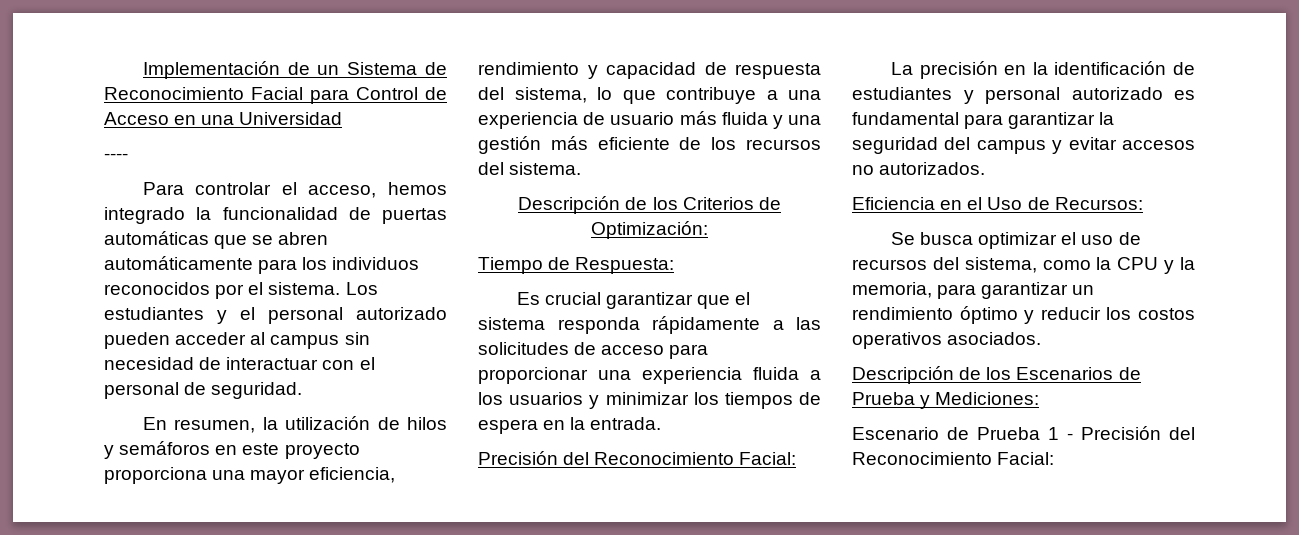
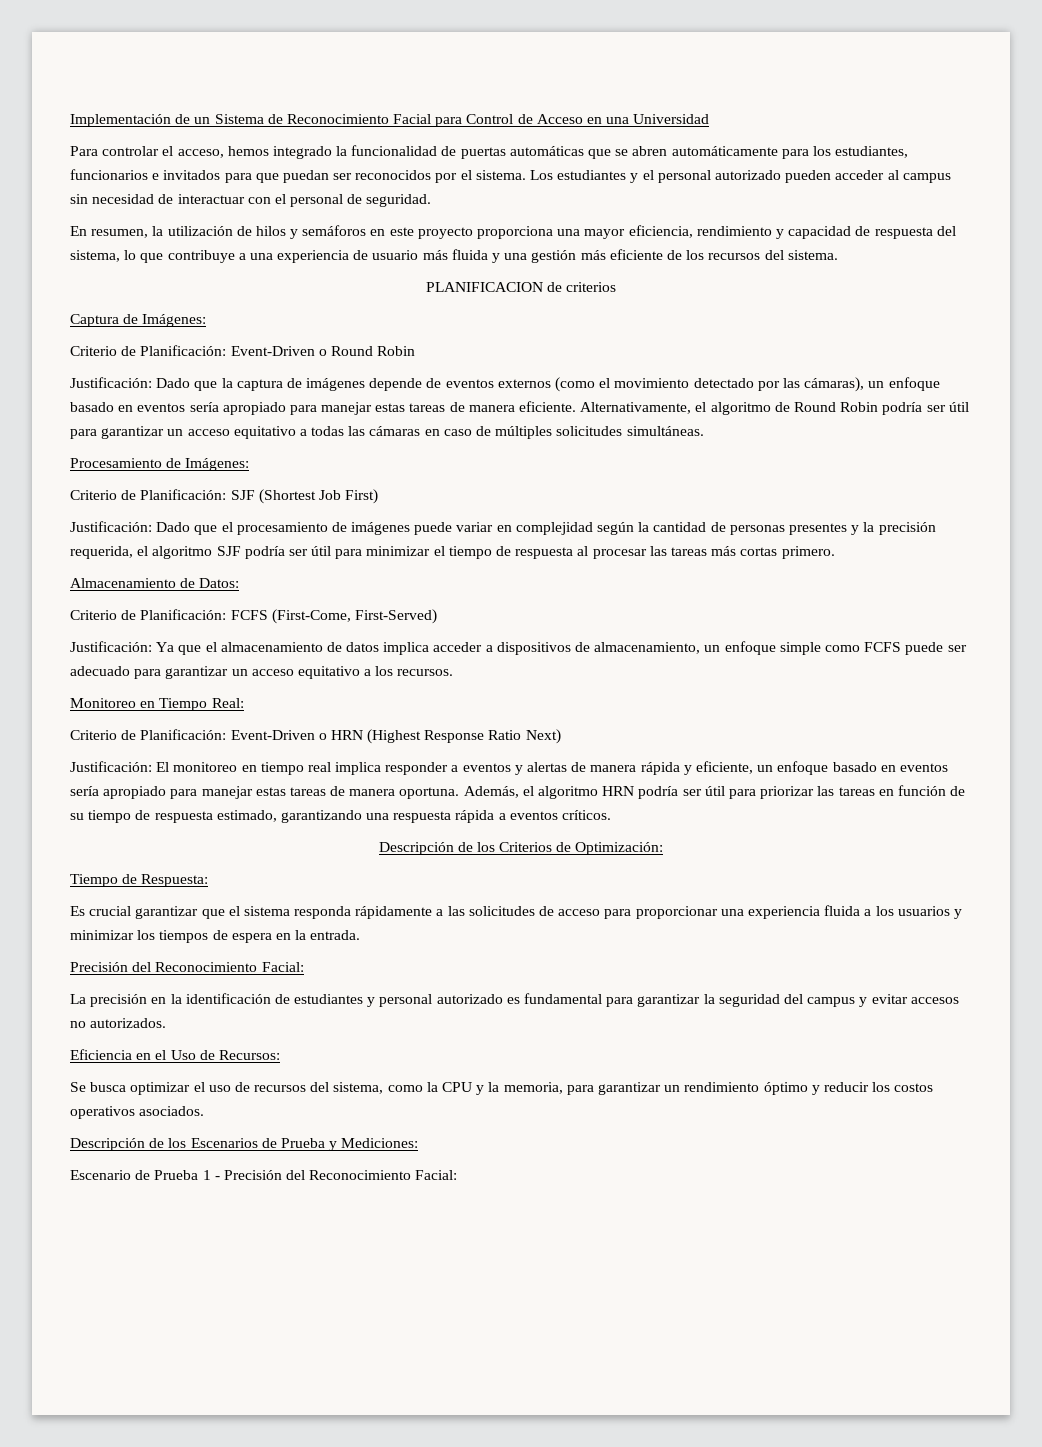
[104,153,128,160] // ---- -> (710, 119) none
[332,257,420,270] individuos -> [835,146,909,158] [70,169,353,183] estudiantes, funcionarios e invitados para que puedan ser
(582, 168) none -> [425,282,617,292] [70,314,207,327] [70,345,416,356] [70,377,940,392] [70,401,969,415] [70,426,704,439] [70,458,250,471] [70,489,379,504] [70,521,936,535] [70,546,835,559] [70,578,240,588] [70,609,437,624] [70,641,967,655] [70,666,454,679] [70,698,244,711] [70,729,561,744] [70,761,948,775] [70,785,966,799] [70,810,612,823] // PLANIFICACION de criterios // Captura de Imágenes: // Criterio de Planificación: Event-Driven o Round Robin // Justificación: Dado que la captura de imágenes depende de eventos externos (como el movimiento detectado por las cámaras), un enfoque basado en eventos sería apropiado para manejar estas tareas de manera eficiente. Alternativamente, el algoritmo de Round Robin podría ser útil para garantizar un acceso equitativo a todas las cámaras en caso de múltiples solicitudes simultáneas. // Procesamiento de Imágenes: // Criterio de Planificación: SJF (Shortest Job First) // Justificación: Dado que el procesamiento de imágenes puede variar en complejidad según la cantidad de personas presentes y la precisión requerida, el algoritmo SJF podría ser útil para minimizar el tiempo de respuesta al procesar las tareas más cortas primero. // Almacenamiento de Datos: // Criterio de Planificación: FCFS (First-Come, First-Served) // Justificación: Ya que el almacenamiento de datos implica acceder a dispositivos de almacenamiento, un enfoque simple como FCFS puede ser adecuado para garantizar un acceso equitativo a los recursos. // Monitoreo en Tiempo Real: // Criterio de Planificación: Event-Driven o HRN (Highest Response Ratio Next) // Justificación: El monitoreo en tiempo real implica responder a eventos y alertas de manera rápida y eficiente, un enfoque basado en eventos sería apropiado para manejar estas tareas de manera oportuna. Además, el algoritmo HRN podría ser útil para priorizar las tareas en función de su tiempo de respuesta estimado, garantizando una respuesta rápida a eventos críticos.

